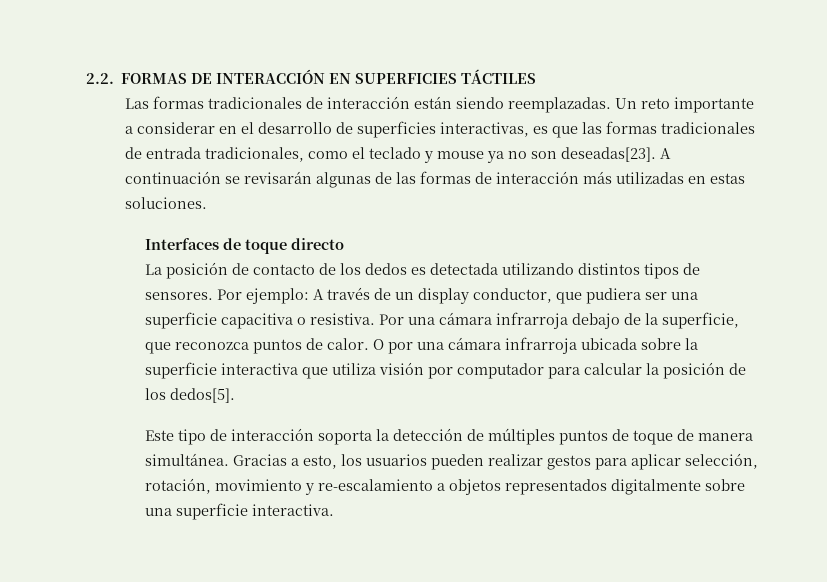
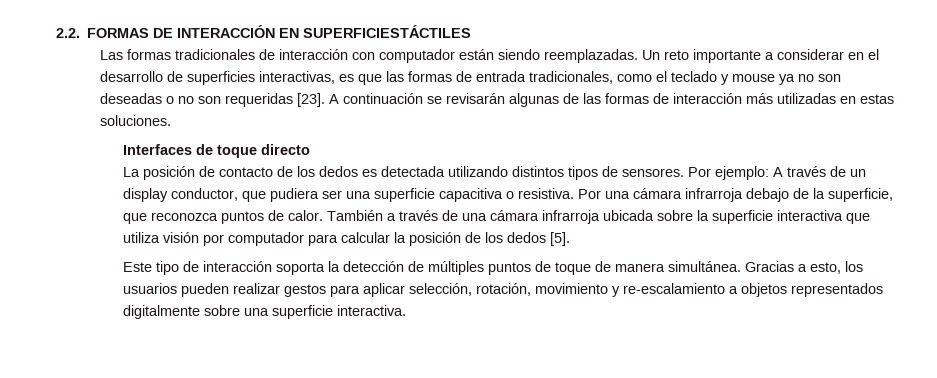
[355,69,537,84] SUPERFICIES TÁCTILES -> [303,25,472,38] SUPERFICIESTÁCTILES
(411, 102) none -> [352,49,456,63] con computador
[661,122,756,134] tradicionales -> (453, 76) none
[561,147,657,162] deseadas[23]. -> [100,93,326,107] deseadas o no son requeridas [23].
[373,339,414,354] O por -> [326,210,458,221] También a través de
[170,388,236,403] dedos[5]. -> [506,232,570,246] dedos [5].

